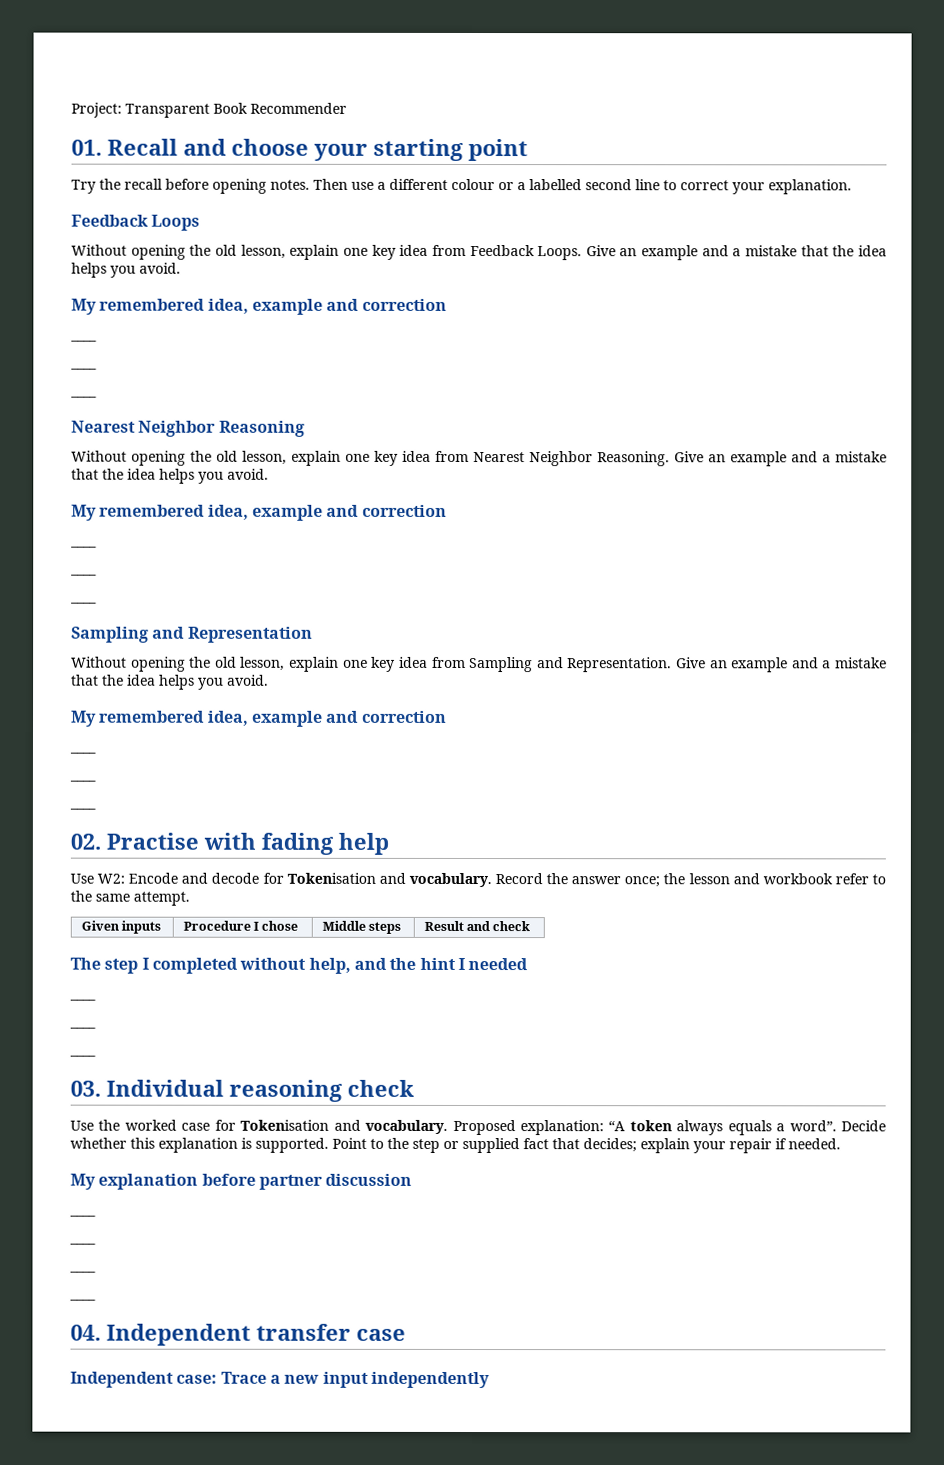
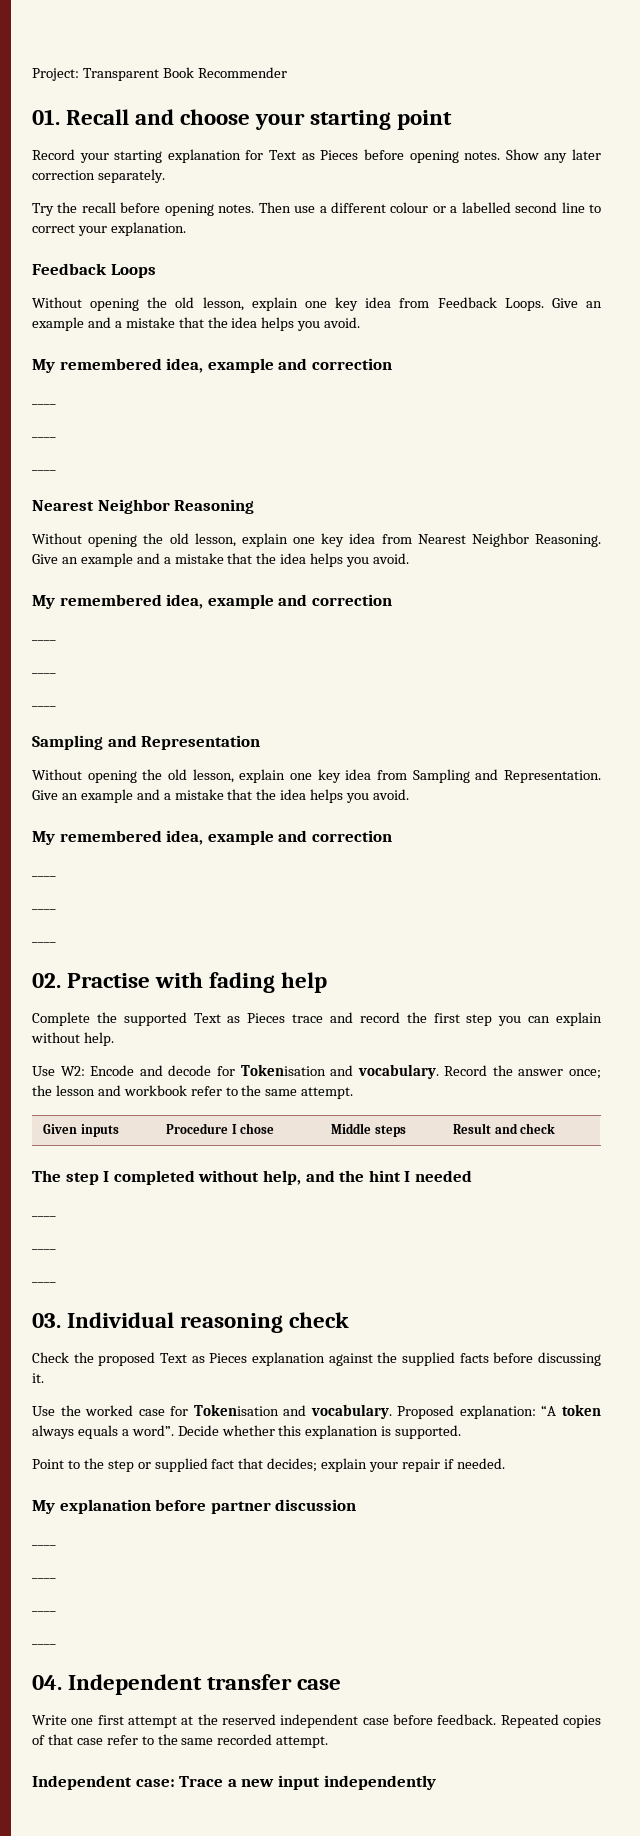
(528, 150) none -> [32,149,602,163] [32,169,165,183] // Record your starting explanation for Text as Pieces before opening notes. Show any later correction separately.
(389, 843) none -> [32,1012,603,1026] [31,1032,114,1046] // Complete the supported Text as Pieces trace and record the first step you can explain without help.
(414, 1088) none -> [32,1352,602,1366] [32,1373,44,1383] // Check the proposed Text as Pieces explanation against the supplied facts before discussing it.
(329, 1145) none -> (462, 1432) //
(406, 1334) none -> [32,1714,601,1728] [32,1734,329,1748] // Write one first attempt at the reserved independent case before feedback. Repeated copies of that case refer to the same recorded attempt.

